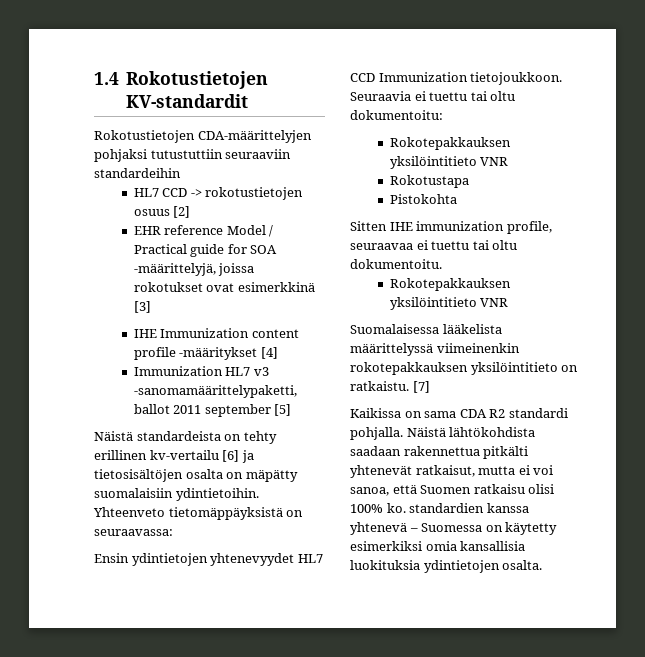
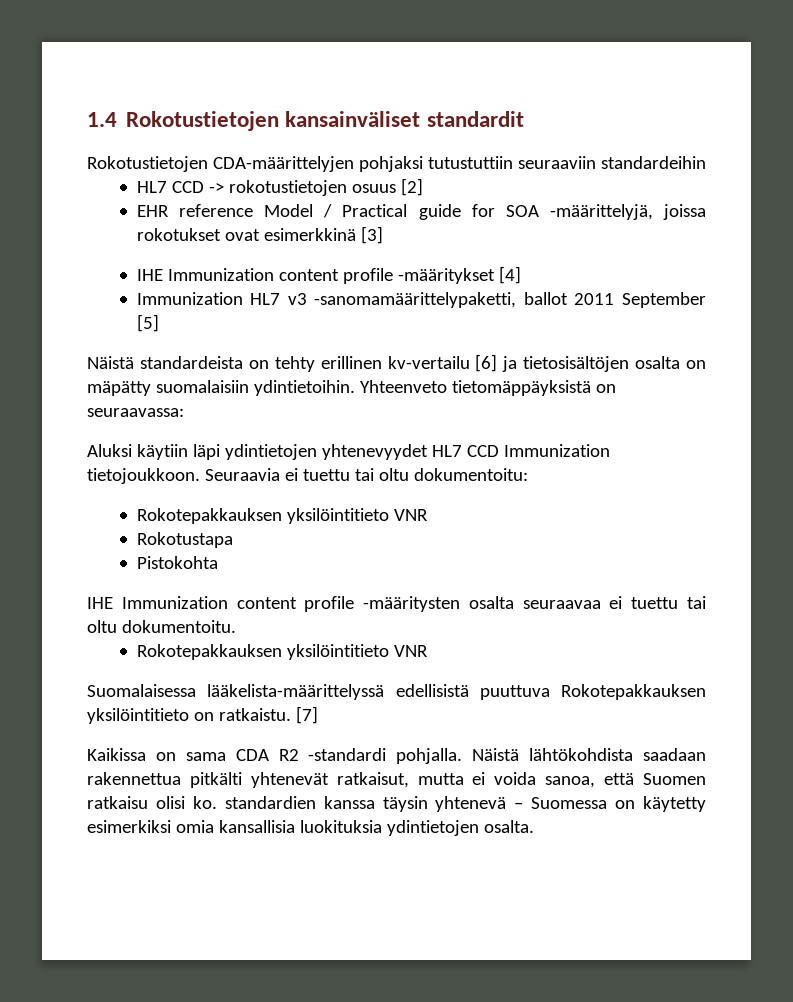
[125,94,248,108] KV-standardit -> [285,111,524,127] kansainväliset standardit
[204,404,271,417] september -> [621,292,706,308] September
[94,553,129,563] Ensin -> [87,444,220,460] Aluksi käytiin läpi
[350,221,552,234] Sitten IHE immunization profile, -> [87,596,514,612] IHE Immunization content profile -määritysten osalta
[442,324,502,334] [350,343,520,356] [350,362,468,375] lääkelista määrittelyssä viimeinenkin rokotepakkauksen -> [207,684,706,700] lääkelista-määrittelyssä edellisistä puuttuva Rokotepakkauksen
[508,408,568,418] standardi -> [308,748,387,761] -standardi
[533,465,554,475] voi -> [494,772,537,785] voida
[350,504,383,513] 100% -> (185, 802) none
(529, 508) none -> [382,796,428,812] täysin

